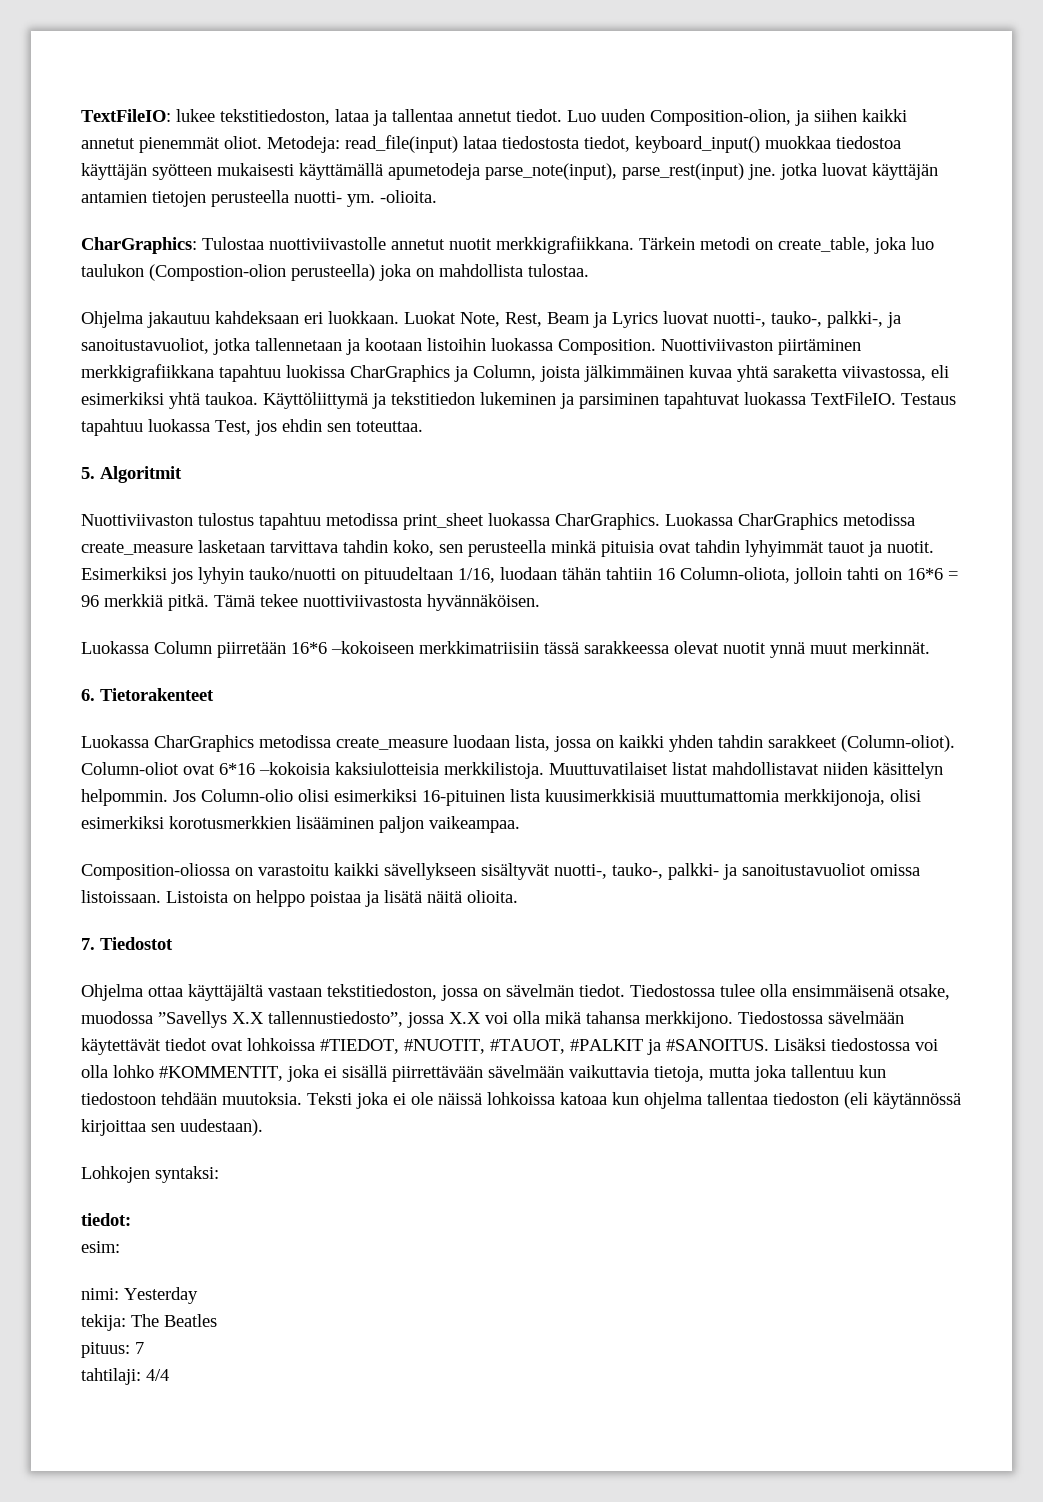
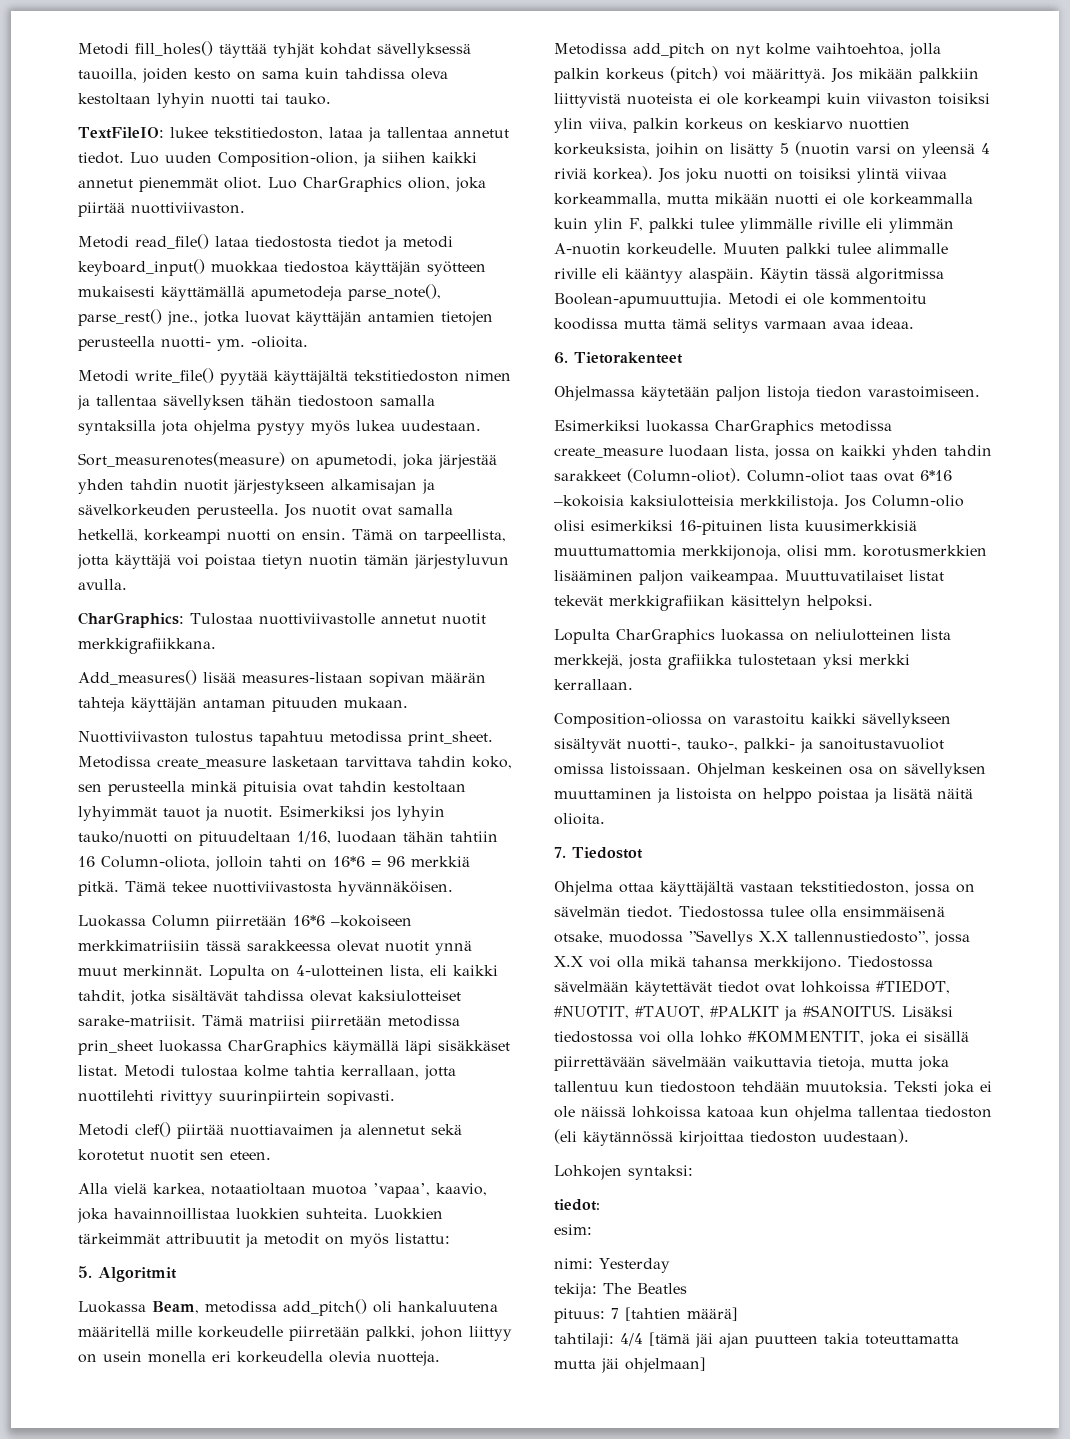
(81, 115) none -> [78,41,471,58] [78,68,448,83] [78,93,331,108] Metodi fill_holes() täyttää tyhjät kohdat sävellyksessä tauoilla, joiden kesto on sama kuin tahdissa oleva kestoltaan lyhyin nuotti tai tauko. //
[267,135,630,153] Metodeja: read_file(input) lataa tiedostosta tiedot, -> [268,177,486,192] [78,202,245,217] [78,234,453,251] Luo CharGraphics olion, joka piirtää nuottiviivaston. // Metodi read_file() lataa tiedostosta tiedot ja metodi
[485,163,776,180] parse_note(input), parse_rest(input) jne. -> [348,284,441,301] [78,309,198,326] parse_note(), parse_rest() jne.,
(437, 196) none -> [78,368,511,385] [77,395,435,410] [78,420,481,435] [78,452,497,469] [78,479,435,494] [78,504,453,519] [78,529,506,544] [77,554,509,569] [78,579,127,590] // Metodi write_file() pyytää käyttäjältä tekstitiedoston nimen ja tallentaa sävellyksen tähän tiedostoon samalla syntaksilla jota ohjelma pystyy myös lukea uudestaan. // Sort_measurenotes(measure) on apumetodi, joka järjestää yhden tahdin nuotit järjestykseen alkamisajan ja sävelkorkeuden perusteella. Jos nuotit ovat samalla hetkellä, korkeampi nuotti on ensin. Tämä on tarpeellista, jotta käyttäjä voi poistaa tietyn nuotin tämän järjestyluvun avulla.
[639,237,934,254] [81,264,589,281] [81,311,901,328] [81,338,861,355] [81,364,949,382] [81,392,956,409] [81,419,423,436] [81,466,182,483] [81,513,915,530] Tärkein metodi on create_table, joka luo taulukon (Compostion-olion perusteella) joka on mahdollista tulostaa. // Ohjelma jakautuu kahdeksaan eri luokkaan. Luokat Note, Rest, Beam ja Lyrics luovat nuotti-, tauko-, palkki-, ja sanoitustavuoliot, jotka tallennetaan ja kootaan listoihin luokassa Composition. Nuottiviivaston piirtäminen merkkigrafiikkana tapahtuu luokissa CharGraphics ja Column, joista jälkimmäinen kuvaa yhtä saraketta viivastossa, eli esimerkiksi yhtä taukoa. Käyttöliittymä ja tekstitiedon lukeminen ja parsiminen tapahtuvat luokassa TextFileIO. Testaus tapahtuu luokassa Test, jos ehdin sen toteuttaa. // 5. Algoritmit // Nuottiviivaston tulostus tapahtuu metodissa print_sheet luokassa CharGraphics. Luokassa CharGraphics metodissa -> [78,670,486,687] [78,697,408,712] [78,731,493,746] [78,756,151,768] // Add_measures() lisää measures-listaan sopivan määrän tahteja käyttäjän antaman pituuden mukaan. // Nuottiviivaston tulostus tapahtuu metodissa print_sheet. Metodissa
(740, 546) none -> [393,781,466,793] kestoltaan
[81,688,214,701] [81,735,149,748] // 6. Tietorakenteet // Luokassa -> [209,965,498,980] [78,990,461,1005] [78,1015,460,1030] [78,1040,510,1055] [78,1065,456,1080] [78,1090,395,1105] [78,1122,462,1139] [78,1149,271,1161] [78,1183,487,1198] [77,1208,443,1223] [78,1233,450,1248] [78,1266,177,1282] [78,1299,498,1316] [78,1326,512,1341] [78,1351,440,1366] [554,43,941,58] [554,66,979,83] [554,93,990,108] [554,118,910,133] [554,141,990,158] [554,166,947,183] [554,193,973,206] [554,218,954,233] [554,243,948,258] [554,268,944,284] [554,293,927,308] [554,318,914,333] [554,352,683,364] [554,386,980,401] [554,420,709,432] Lopulta on 4-ulotteinen lista, eli kaikki tahdit, jotka sisältävät tahdissa olevat kaksiulotteiset sarake-matriisit. Tämä matriisi piirretään metodissa prin_sheet luokassa CharGraphics käymällä läpi sisäkkäset listat. Metodi tulostaa kolme tahtia kerrallaan, jotta nuottilehti rivittyy suurinpiirtein sopivasti. // Metodi clef() piirtää nuottiavaimen ja alennetut sekä korotetut nuotit sen eteen. // Alla vielä karkea, notaatioltaan muotoa ’vapaa’, kaavio, joka havainnoillistaa luokkien suhteita. Luokkien tärkeimmät attribuutit ja metodit on myös listattu: // 5. Algoritmit // Luokassa Beam, metodissa add_pitch() oli hankaluutena määritellä mille korkeudelle piirretään palkki, johon liittyy on usein monella eri korkeudella olevia nuotteja. Metodissa add_pitch on nyt kolme vaihtoehtoa, jolla palkin korkeus (pitch) voi määrittyä. Jos mikään palkkiin liittyvistä nuoteista ei ole korkeampi kuin viivaston toisiksi ylin viiva, palkin korkeus on keskiarvo nuottien korkeuksista, joihin on lisätty 5 (nuotin varsi on yleensä 4 riviä korkea). Jos joku nuotti on toisiksi ylintä viivaa korkeammalla, mutta mikään nuotti ei ole korkeammalla kuin ylin F, palkki tulee ylimmälle riville eli ylimmän A-nuotin korkeudelle. Muuten palkki tulee alimmalle riville eli kääntyy alaspäin. Käytin tässä algoritmissa Boolean-apumuuttujia. Metodi ei ole kommentoitu koodissa mutta tämä selitys varmaan avaa ideaa. // 6. Tietorakenteet // Ohjelmassa käytetään paljon listoja tiedon varastoimiseen. // Esimerkiksi luokassa
(179, 768) none -> [850,472,878,481] taas
[549,762,943,779] [81,789,168,806] Muuttuvatilaiset listat mahdollistavat niiden käsittelyn helpommin. -> (839, 502) none
[81,816,164,829] esimerkiksi -> [824,548,857,556] mm.
(520, 824) none -> [785,570,944,581] [554,595,873,611] [554,629,951,644] [554,654,910,670] [554,679,633,690] Muuttuvatilaiset listat tekevät merkkigrafiikan käsittelyn helpoksi. // Lopulta CharGraphics luokassa on neliulotteinen lista merkkejä, josta grafiikka tulostetaan yksi merkki kerrallaan.
[166,891,228,903] Listoista -> [697,763,986,778] [554,788,732,803] Ohjelman keskeinen osa on sävellyksen muuttaminen ja listoista
[151,1123,175,1132] sen -> [750,1131,817,1143] tiedoston
(144, 1348) none -> [625,1307,738,1321] [tahtien määrä]
(169, 1375) none -> [649,1332,959,1348] [554,1357,706,1373] [tämä jäi ajan puutteen takia toteuttamatta mutta jäi ohjelmaan]

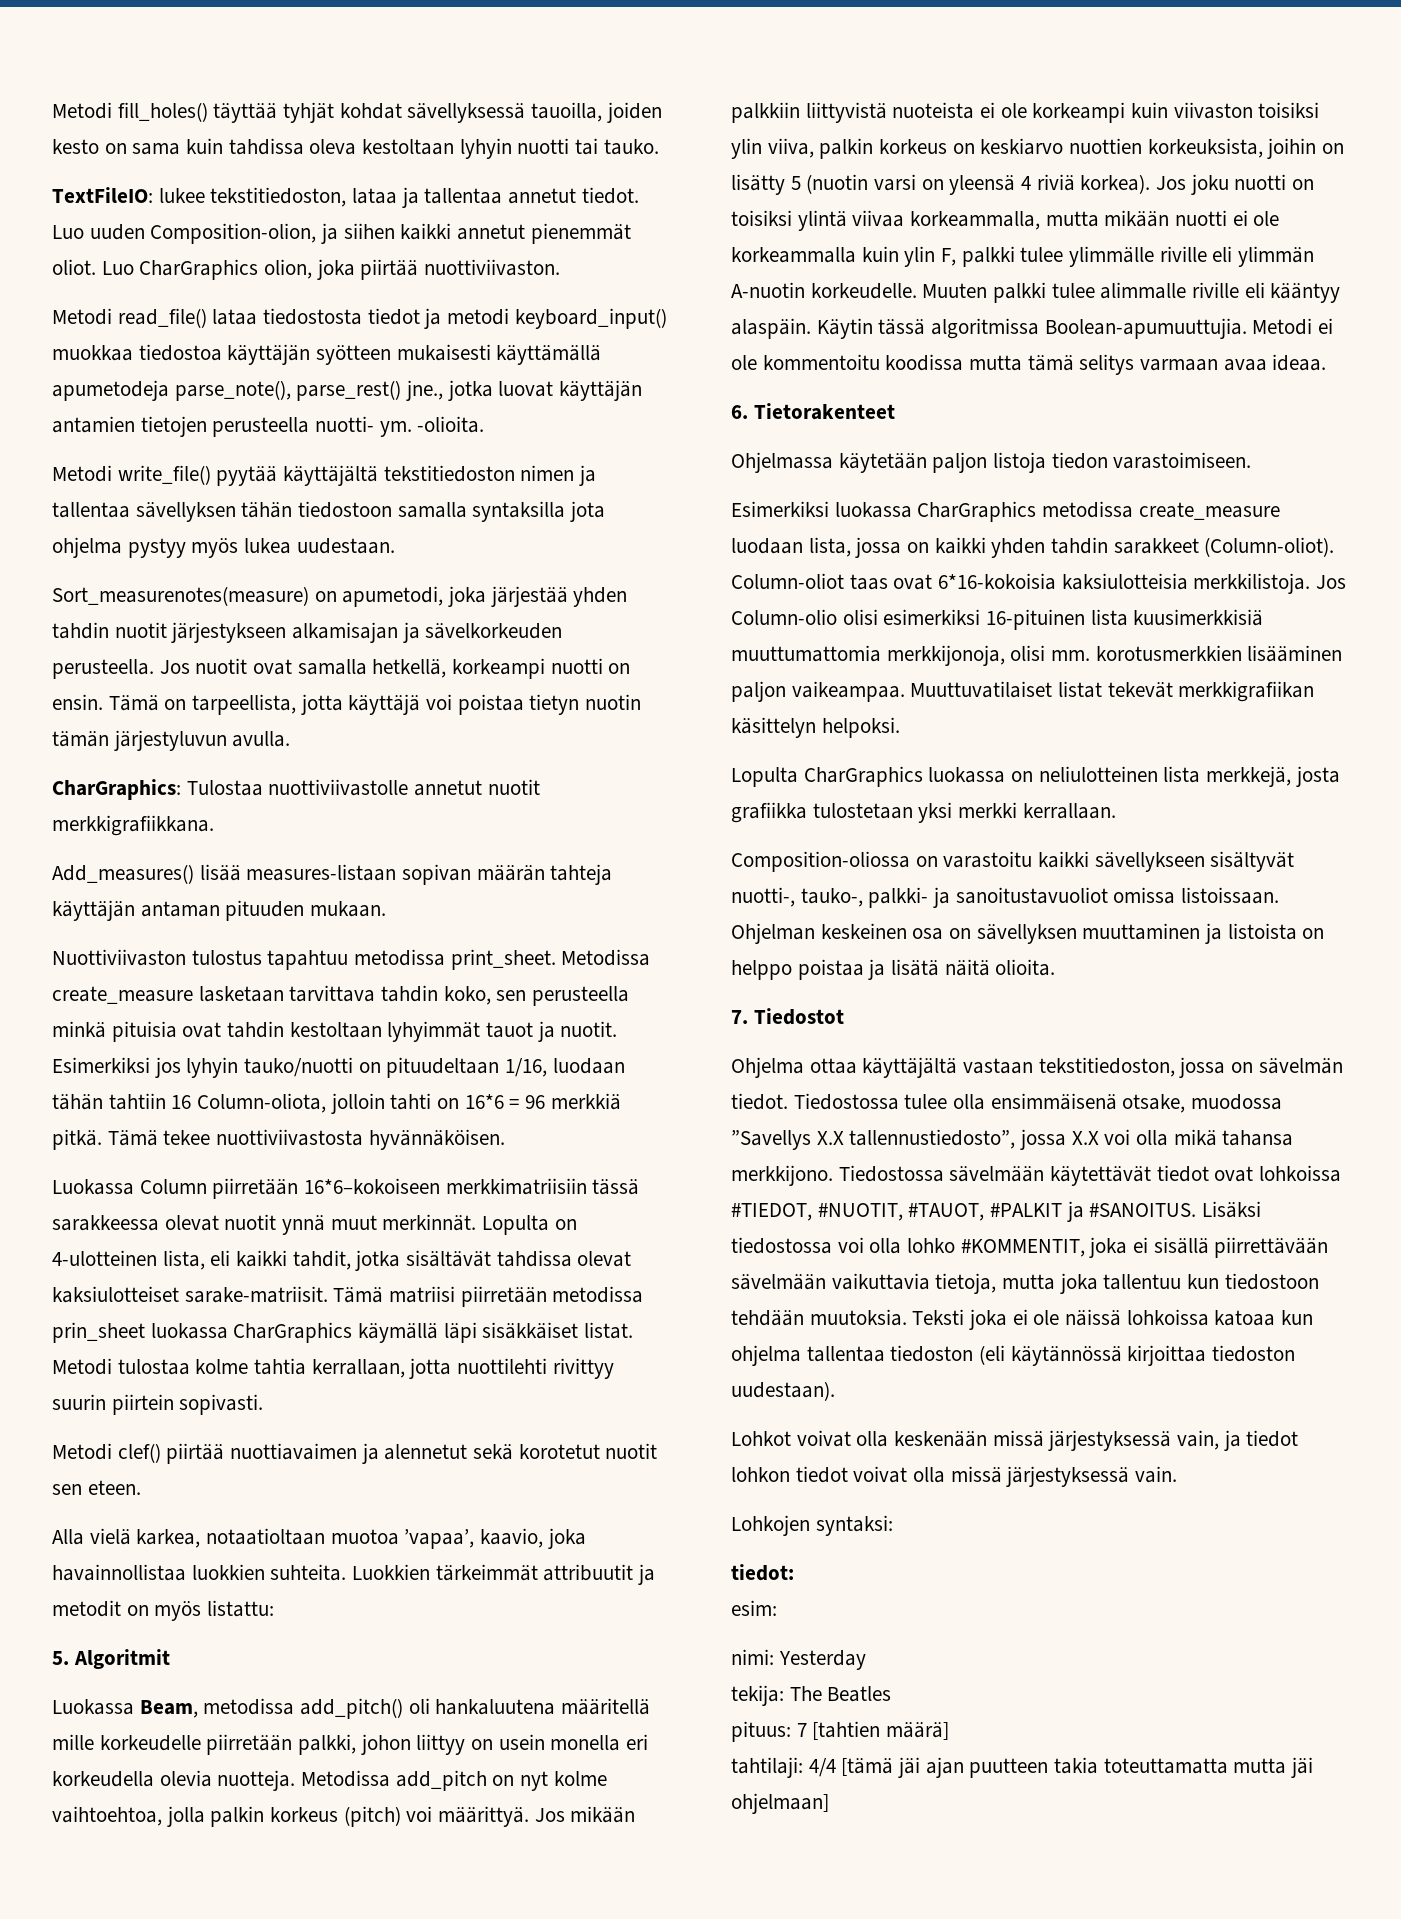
[293,915,412,927] 16*6 –kokoiseen -> [304,1178,441,1194] 16*6–kokoiseen
[438,1040,510,1051] sisäkkäset -> [482,1322,579,1339] sisäkkäiset
[219,1090,321,1105] suurinpiirtein -> [52,1394,174,1415] suurin piirtein
[114,1208,230,1220] havainnoillistaa -> [52,1564,186,1581] havainnollistaa
[920,470,952,481] [554,495,624,507] 6*16 –kokoisia -> [938,573,1057,590] 6*16-kokoisia
(909, 1136) none -> [731,1430,1299,1451] [731,1466,1178,1487] // Lohkot voivat olla keskenään missä järjestyksessä vain, ja tiedot lohkon tiedot voivat olla missä järjestyksessä vain.

